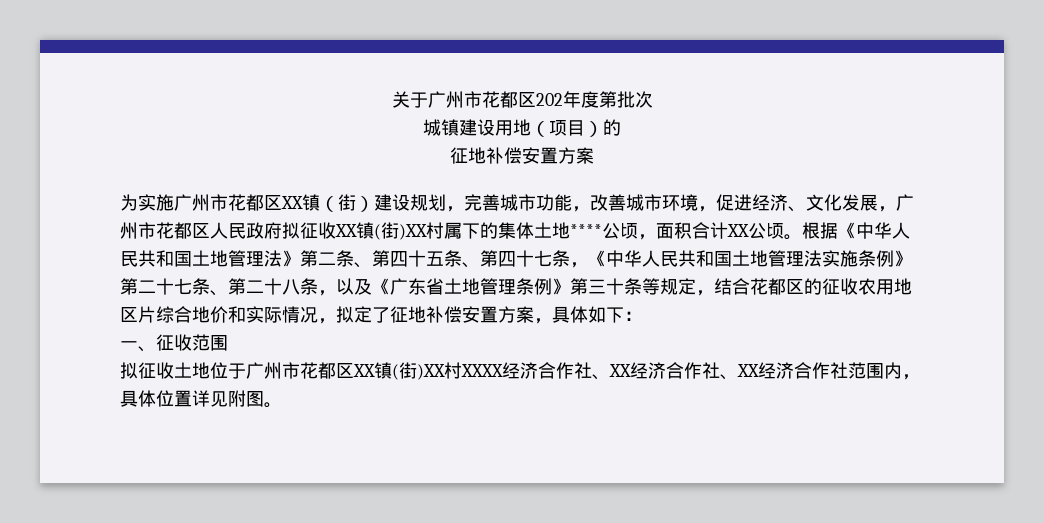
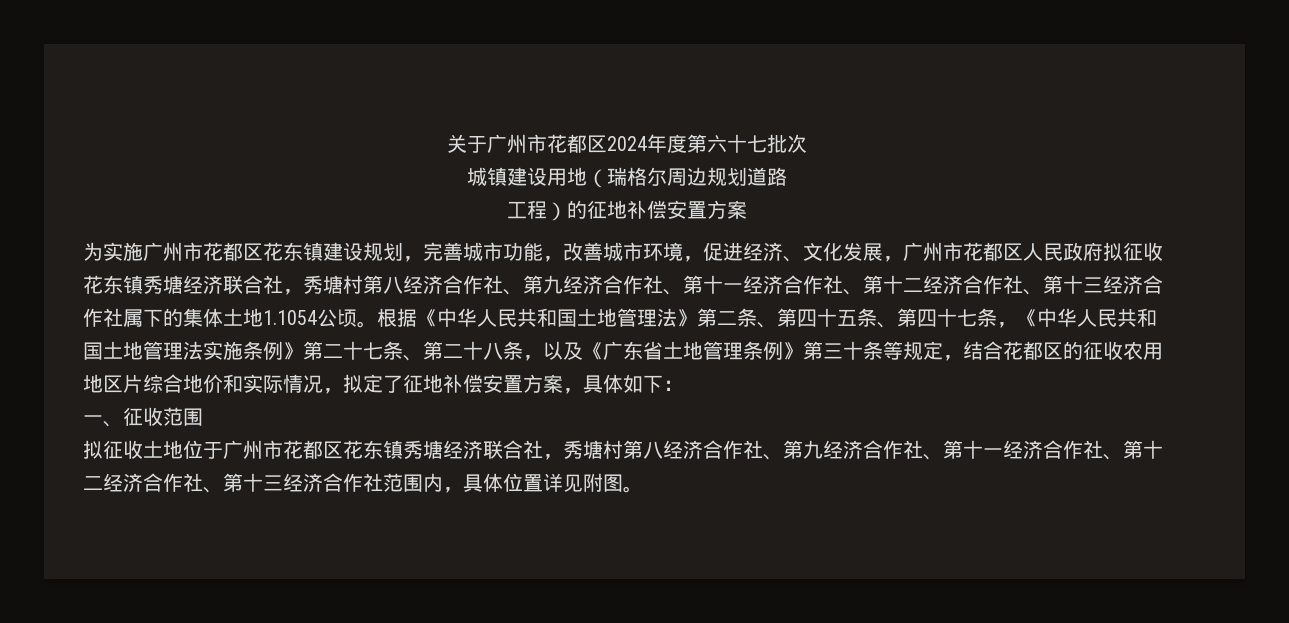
[535,91,617,108] 202年度第 -> [606,134,767,153] 2024年度第六十七
[549,120,585,136] 项目 -> [606,167,787,186] [506,200,547,219] 瑞格尔周边规划道路 // 工程
(621, 127) // -> (587, 209) none
[281,194,374,212] XX镇（街） -> [263,242,323,261] 花东镇
[335,222,749,240] XX镇(街)XX村属下的集体土地****公顷，面积合计XX -> [83,275,1163,295] [83,308,317,327] 花东镇秀塘经济联合社，秀塘村第八经济合作社、第九经济合作社、第十一经济合作社、第十二经济合作社、第十三经济合作社属下的集体土地1.1054
[353,362,759,380] XX镇(街)XX村XXXX经济合作社、XX经济合作社、XX -> [343,440,1163,460] [83,473,283,493] 花东镇秀塘经济联合社，秀塘村第八经济合作社、第九经济合作社、第十一经济合作社、第十二经济合作社、第十三

